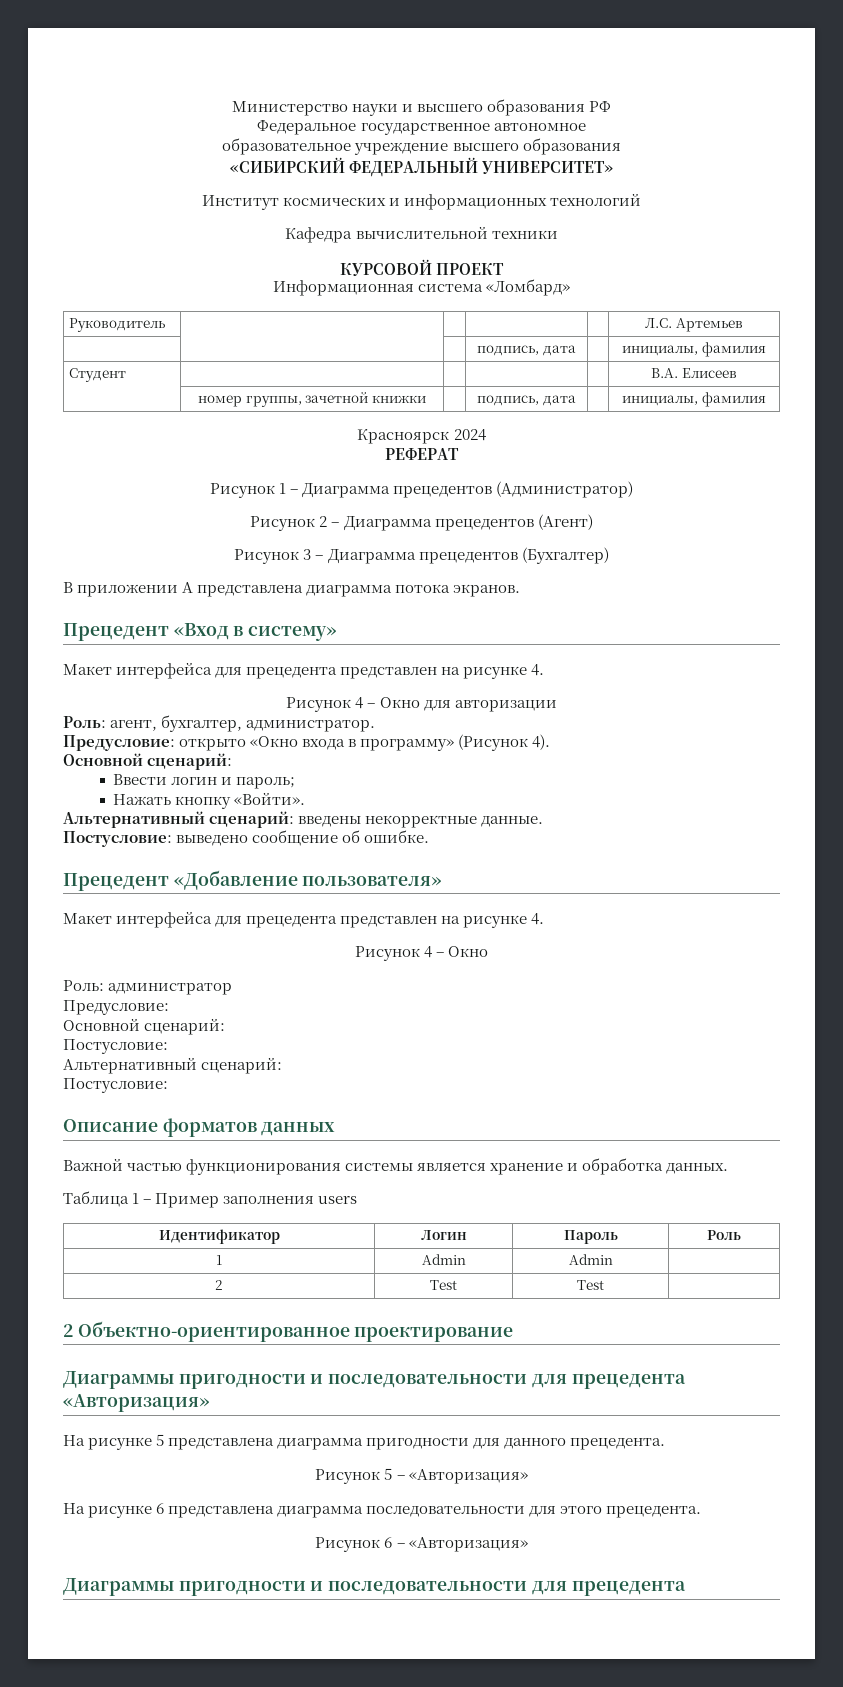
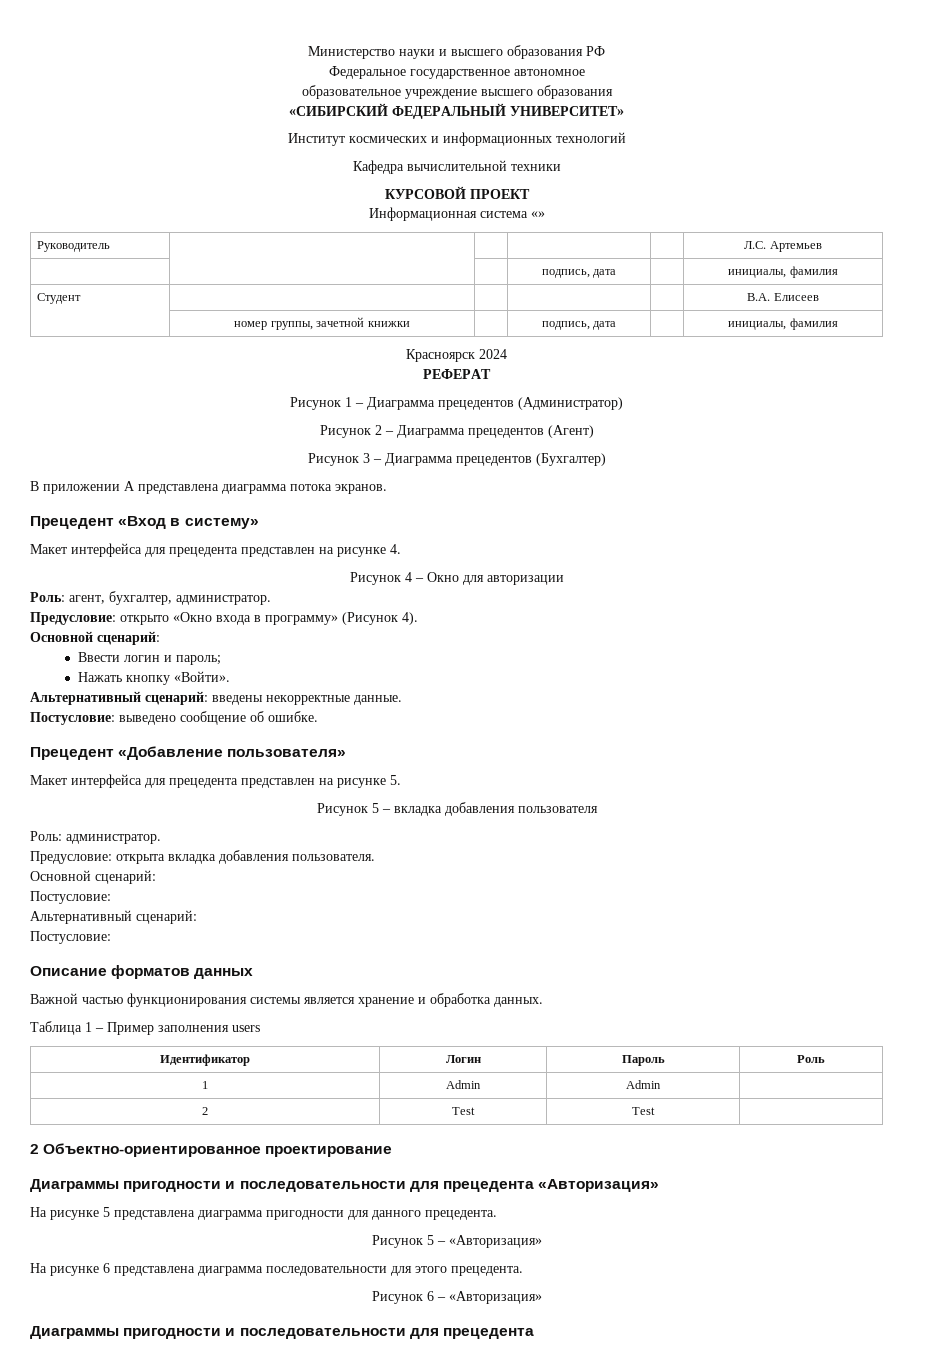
[486,279,571,296] «Ломбард» -> [530,211,545,218] «»
[531,913,545,925] [354,946,489,961] [63,980,233,995] [63,1000,169,1015] 4. // Рисунок 4 – Окно // Роль: администратор // Предусловие: -> [390,775,401,785] [316,802,598,816] [30,831,161,844] [30,850,375,864] 5. // Рисунок 5 – вкладка добавления пользователя // Роль: администратор. // Предусловие: открыта вкладка добавления пользователя.

